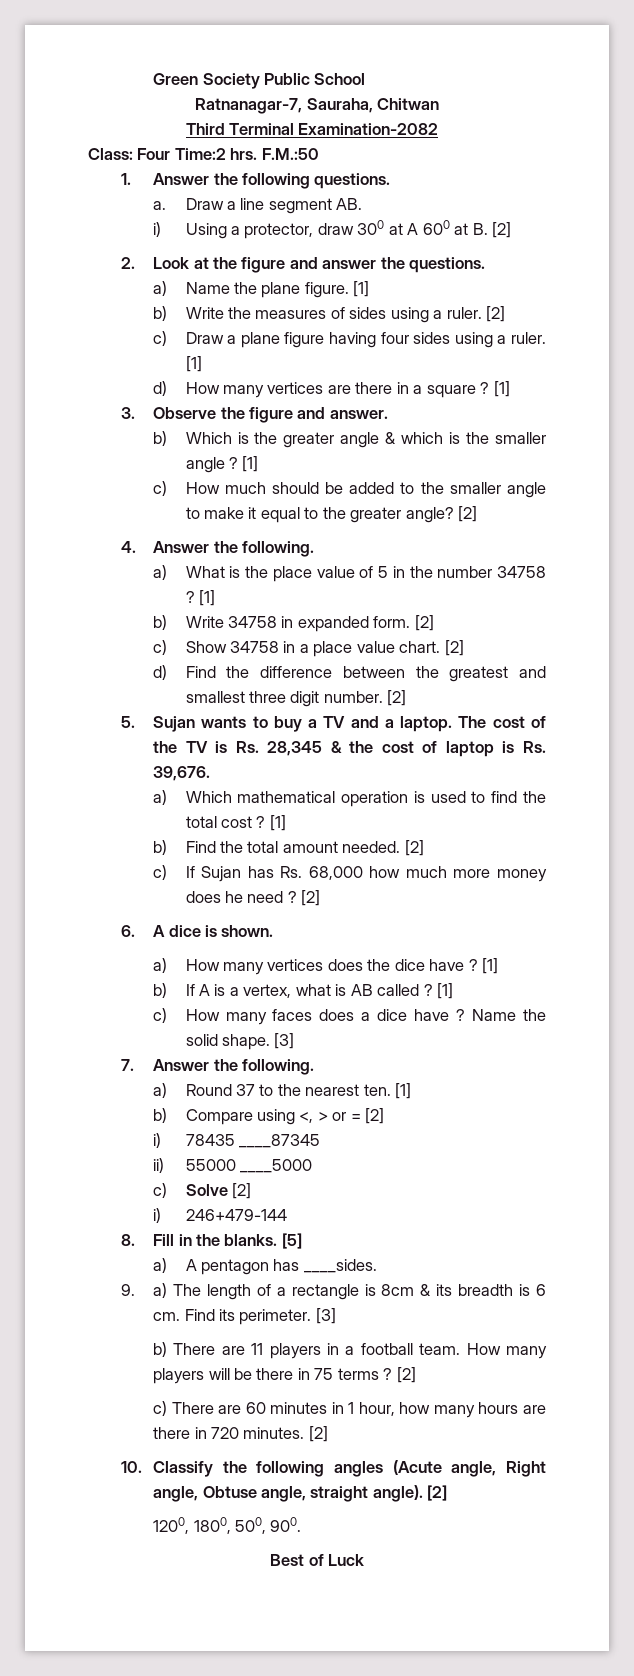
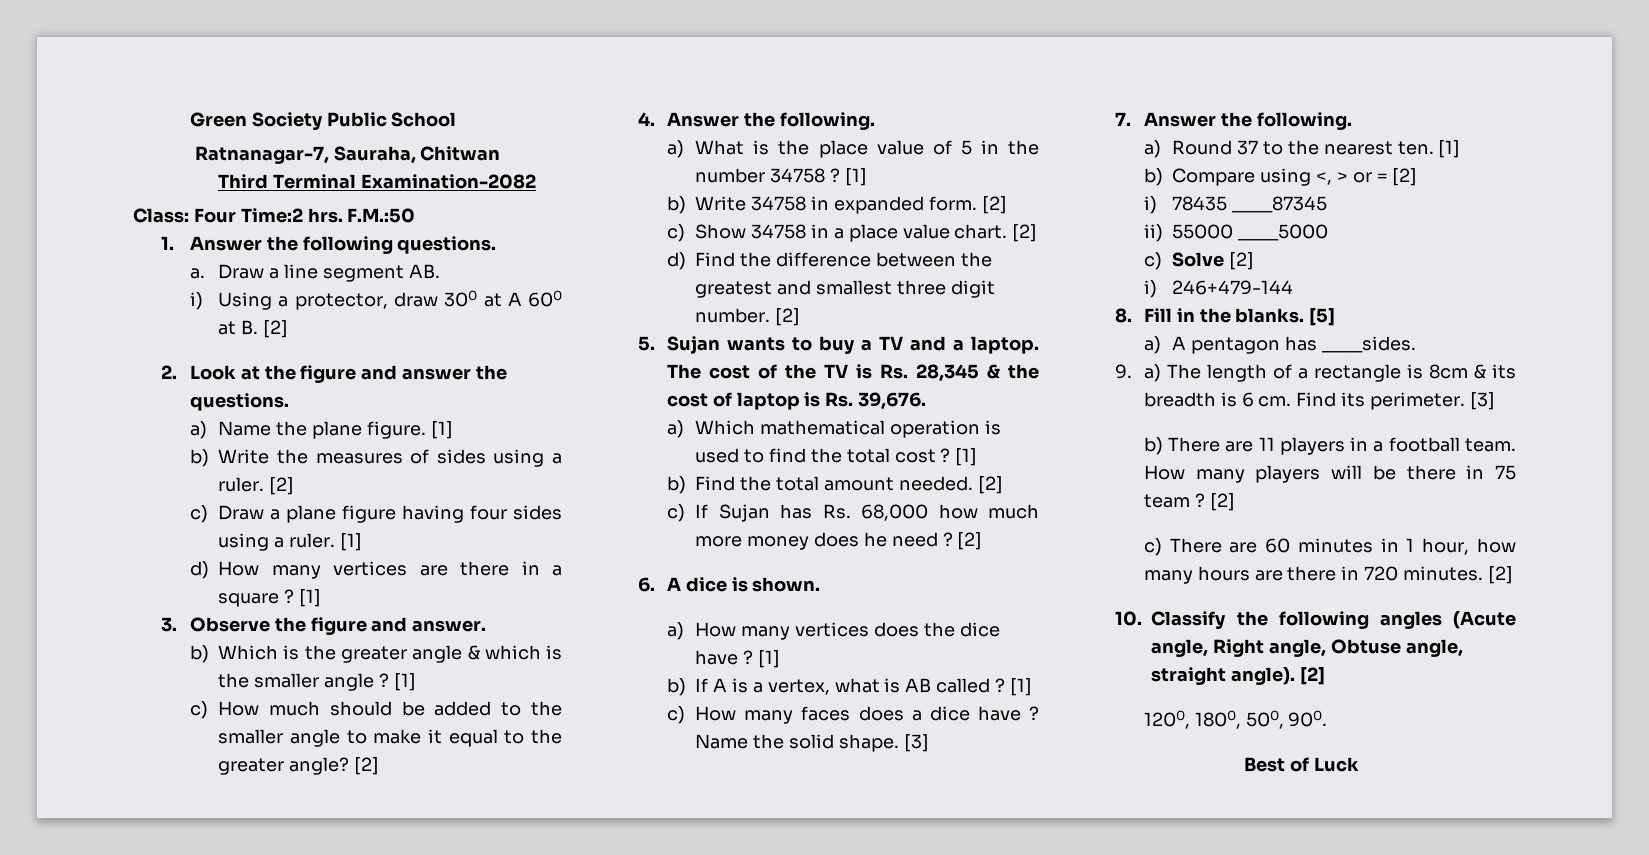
[337,1368,379,1380] terms -> [1143,494,1190,508] team

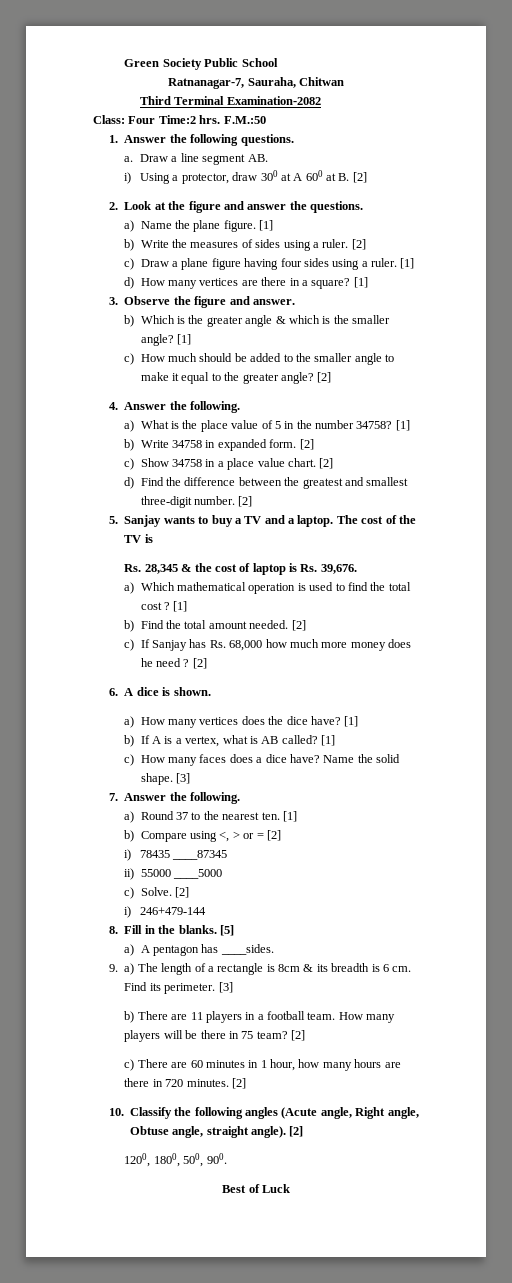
[218,589,295,607] square ? -> [311,278,351,289] square?
[323,673,389,691] angle ? -> [140,334,174,346] angle?
[770,168,840,183] 34758 ? -> [356,421,393,429] 34758?
[896,280,995,298] three digit -> [140,496,192,508] three-digit
[666,336,720,354] Sujan -> [124,515,162,527] Sanjay
(872, 371) none -> (153, 538) //
[718,504,770,522] Sujan -> [152,640,188,651] Sanjay
[695,650,754,665] have ? -> [310,716,341,725] have?
[936,678,1005,693] called ? -> [281,735,318,744] called?
[977,706,1039,721] have ? -> [289,754,320,763] have?
[1172,252,1225,267] Solve -> [140,887,172,896] Solve.
[1143,493,1205,508] team ? -> [256,1031,288,1039] team?

